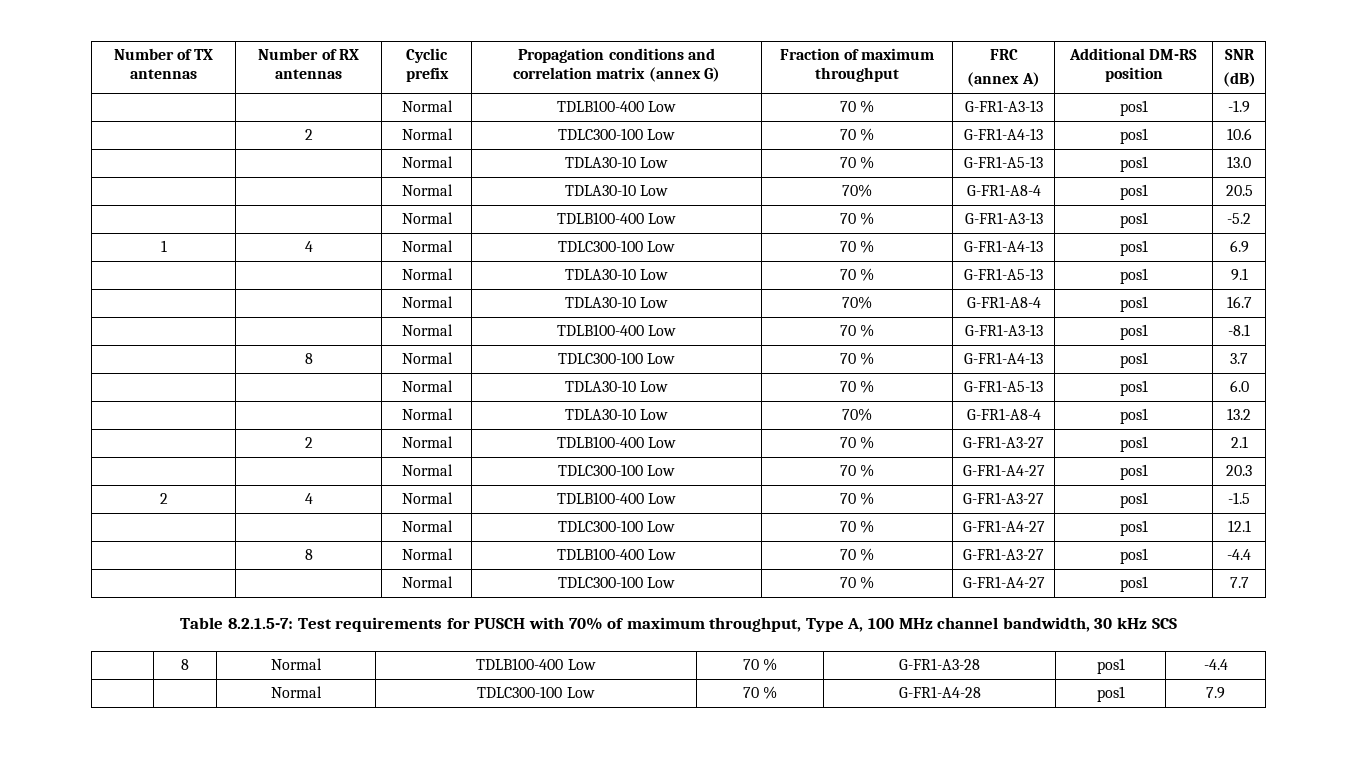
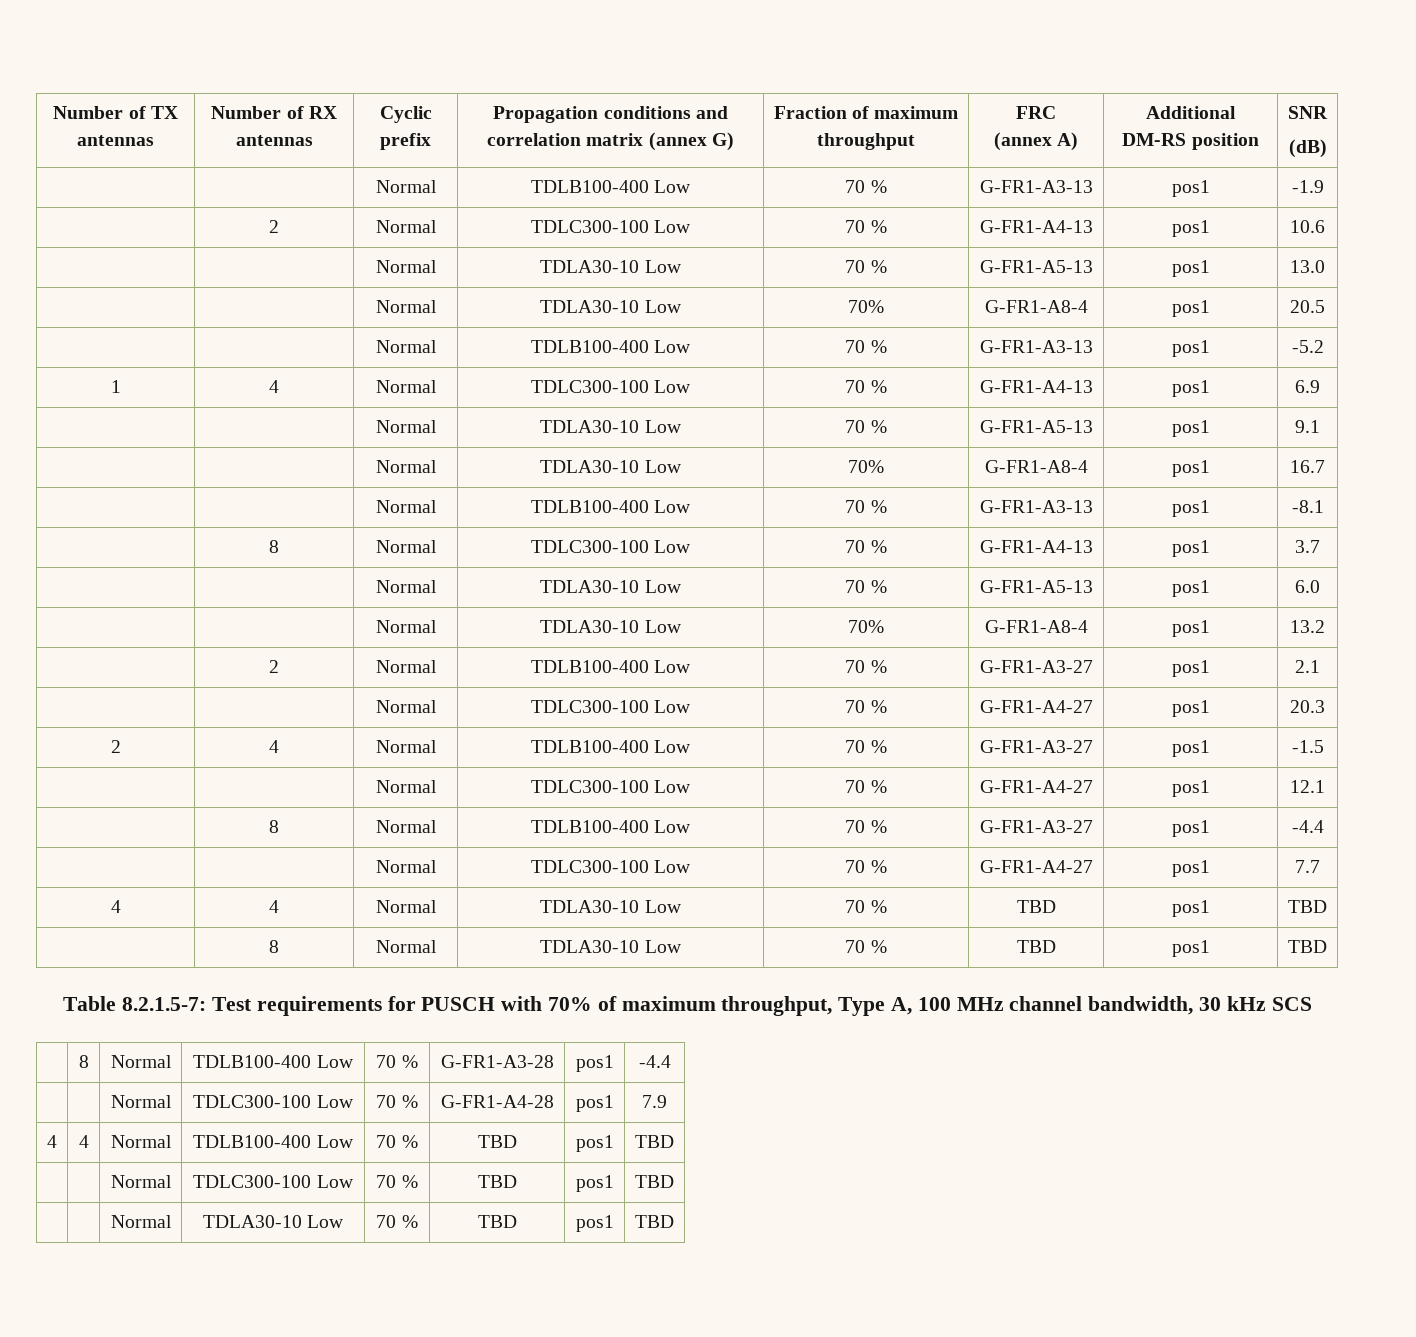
(1249, 582) none -> [110,900,121,913] [269,900,279,913] [375,900,437,913] [540,900,681,913] [845,900,887,913] [1016,900,1056,913] [1171,900,1210,917] [1288,900,1327,913] [269,940,279,953] [375,940,437,953] [540,940,681,953] [845,940,887,953] [1016,940,1056,953] [1171,940,1210,957] [1288,940,1327,953] // 4 | 4 | Normal | TDLA30-10 Low | 70 % | TBD | pos1 | TBD // | 8 | Normal | TDLA30-10 Low | 70 % | TBD | pos1 | TBD
(1225, 693) none -> [47,1135,57,1148] [78,1135,89,1148] [110,1135,172,1148] [193,1135,353,1148] [376,1135,418,1148] [477,1135,517,1148] [575,1135,614,1152] [635,1135,674,1148] [110,1175,172,1188] [193,1175,353,1188] [376,1175,418,1188] [477,1175,517,1188] [575,1175,614,1192] [635,1175,674,1188] [110,1215,172,1228] [202,1215,344,1228] [376,1215,418,1228] [477,1215,517,1228] [575,1215,614,1232] [635,1215,674,1228] // 4 | 4 | Normal | TDLB100-400 Low | 70 % | TBD | pos1 | TBD // | | Normal | TDLC300-100 Low | 70 % | TBD | pos1 | TBD // | | Normal | TDLA30-10 Low | 70 % | TBD | pos1 | TBD

